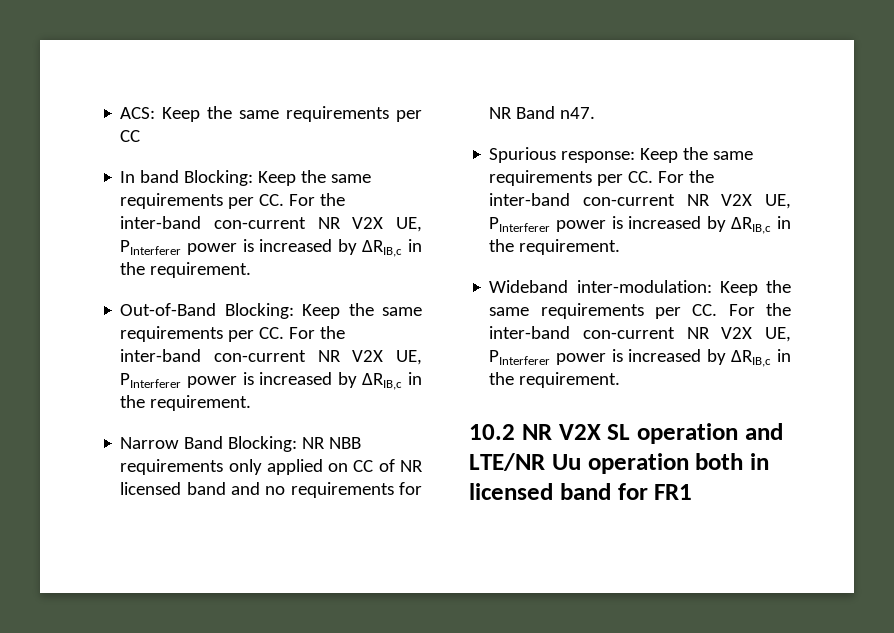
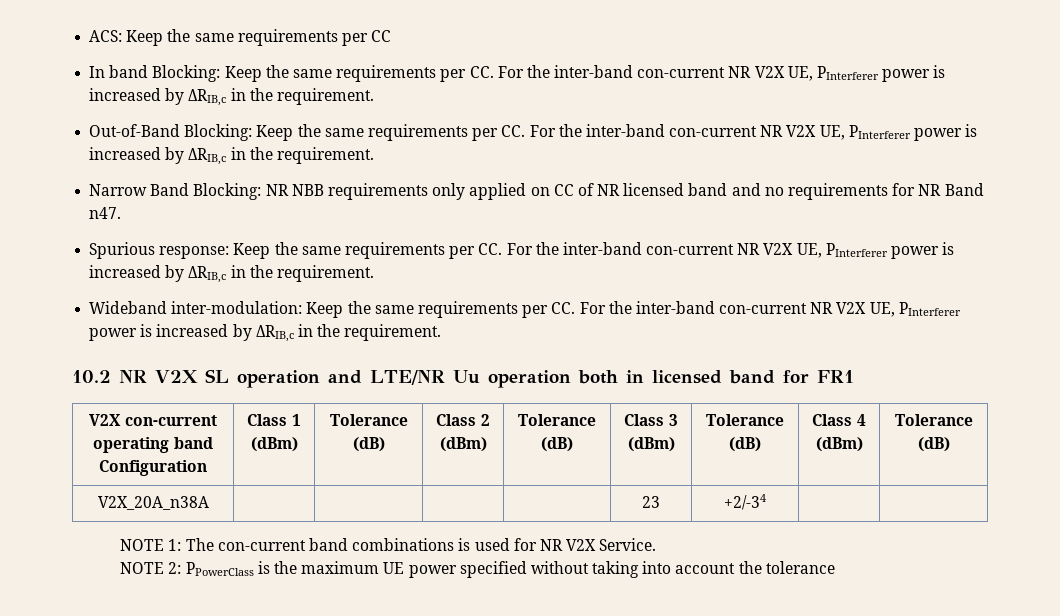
(693, 492) none -> [89,414,217,426] [93,437,213,453] [99,460,207,476] [247,414,301,426] [250,437,298,452] [329,414,408,426] [352,437,385,452] [436,414,490,426] [439,437,487,452] [518,414,596,426] [541,437,573,452] [624,414,678,426] [627,437,675,452] [706,414,784,426] [729,437,761,452] [812,414,866,426] [815,437,863,452] [894,414,973,426] [917,437,950,452] [97,496,209,510] [642,496,660,508] [724,494,766,510] [120,538,657,551] [120,561,835,578] // V2X con-current operating band Configuration | Class 1 (dBm) | Tolerance (dB) | Class 2 (dBm) | Tolerance (dB) | Class 3 (dBm) | Tolerance (dB) | Class 4 (dBm) | Tolerance (dB) // V2X_20A_n38A | | | | | 23 | +2/-34 | | // NOTE 1: The con-current band combinations is used for NR V2X Service. // NOTE 2: PPowerClass is the maximum UE power specified without taking into account the tolerance

